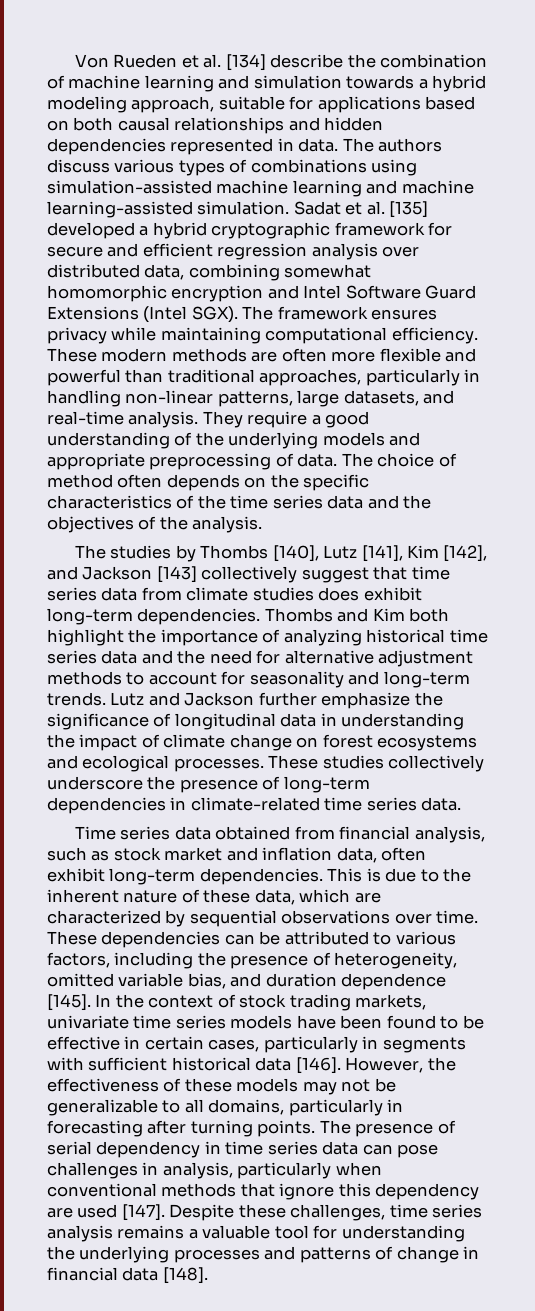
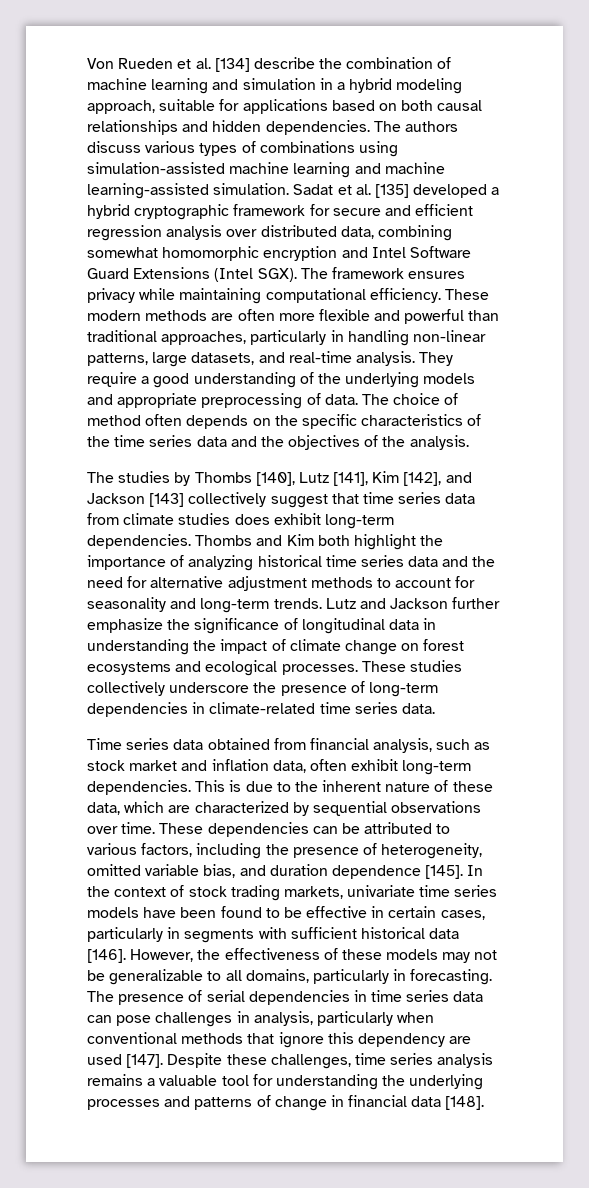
[346,75,415,89] towards -> [319,78,333,90] in
[47,138,339,155] dependencies represented in data. -> [265,120,370,135] dependencies.
[47,1120,316,1137] forecasting after turning points. -> [410,969,493,985] forecasting.
[96,1141,201,1158] dependency -> [248,990,350,1005] dependencies

